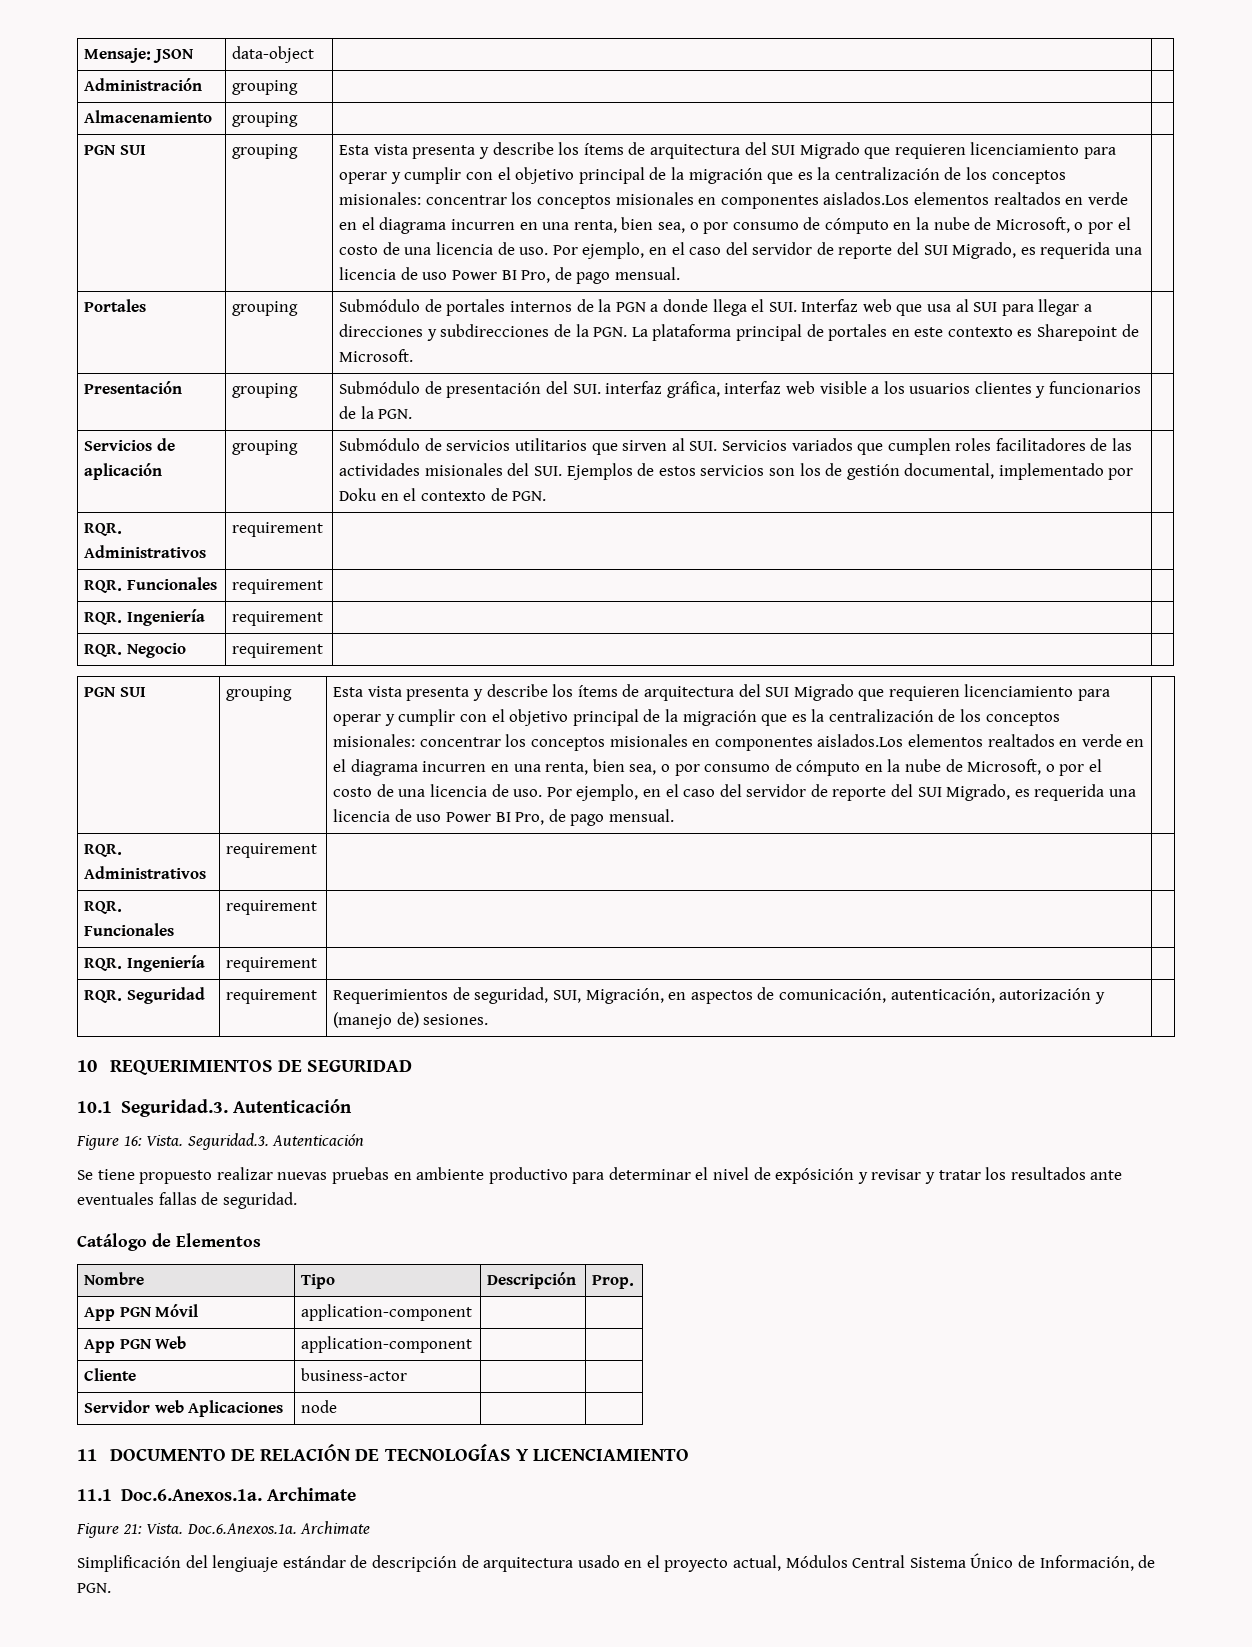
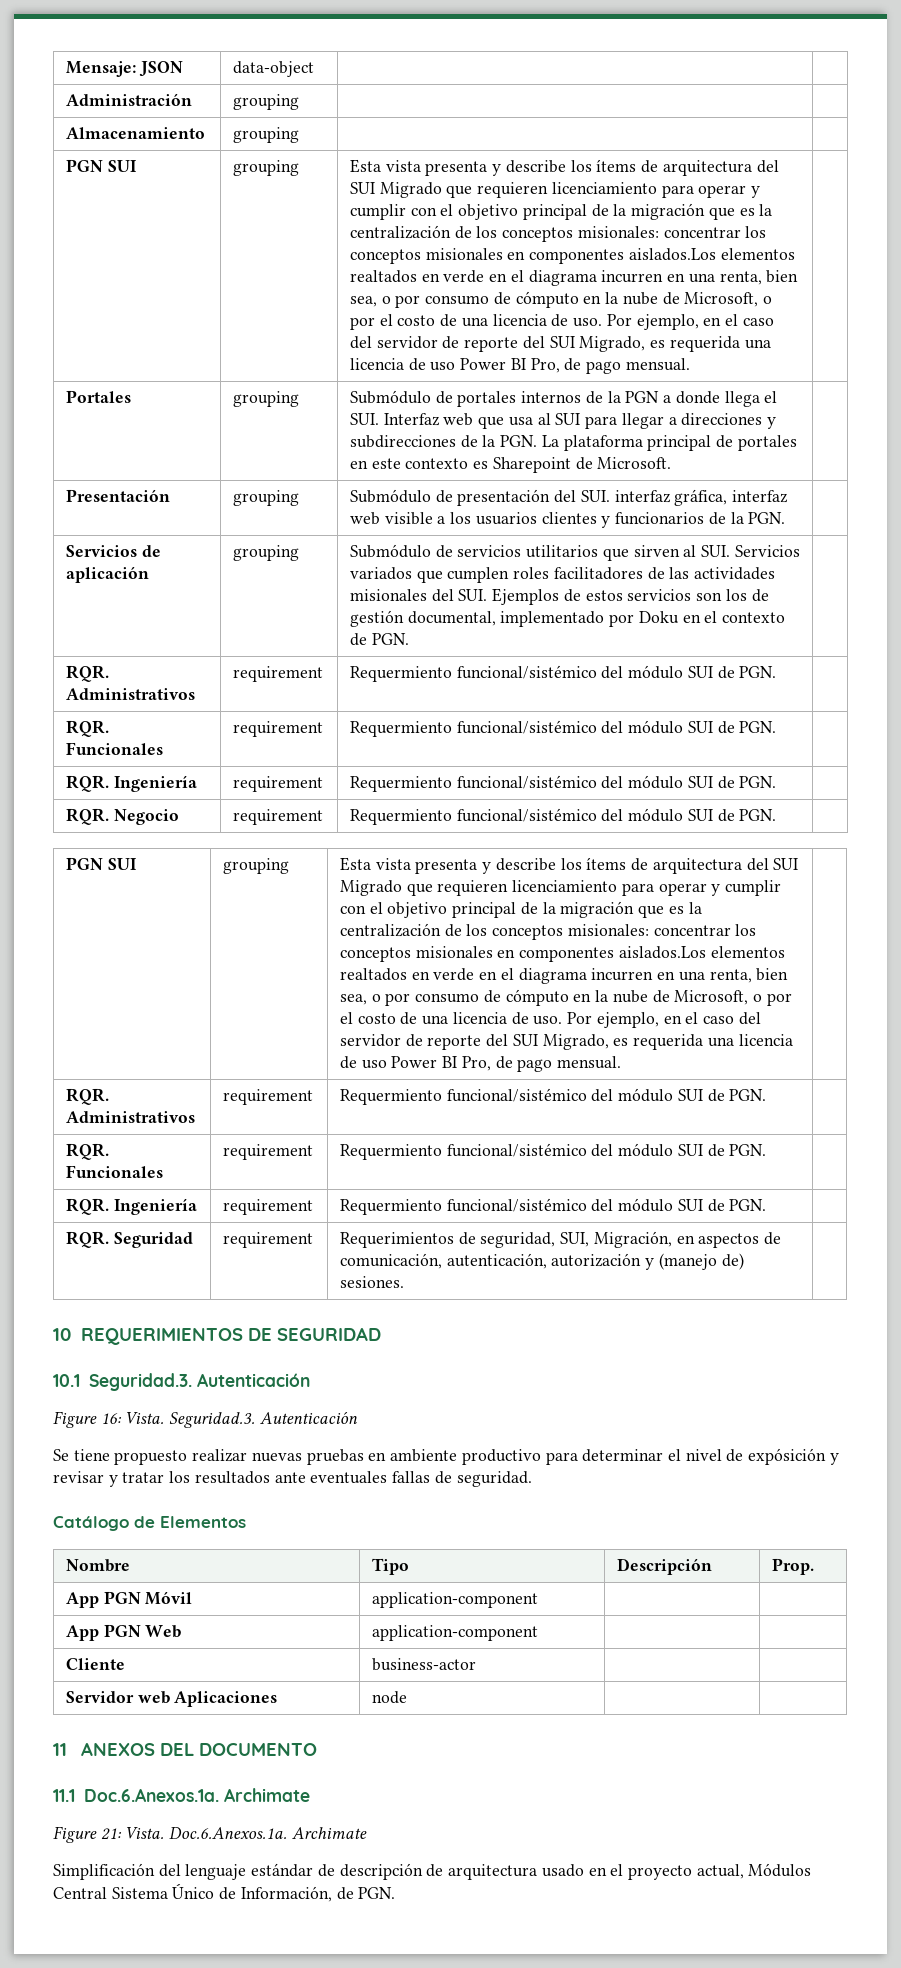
[84,577,217,593] [232,579,324,594] [84,609,205,626] [232,611,324,626] [84,643,186,658] [232,643,324,658] | // RQR. Funcionales | requirement | | // RQR. Ingeniería | requirement | | // RQR. Negocio | requirement | -> [350,665,777,682] [66,720,110,737] [66,742,164,755] [233,721,324,737] [350,720,777,737] [66,775,197,792] [233,776,324,792] [350,775,777,792] [66,808,179,825] [233,809,324,825] [350,808,777,825] Requermiento funcional/sistémico del módulo SUI de PGN. | // RQR. Funcionales | requirement | Requermiento funcional/sistémico del módulo SUI de PGN. | // RQR. Ingeniería | requirement | Requermiento funcional/sistémico del módulo SUI de PGN. | // RQR. Negocio | requirement | Requermiento funcional/sistémico del módulo SUI de PGN.
[84,901,123,914] [84,923,175,936] [226,900,318,915] [84,955,205,972] [226,957,318,972] | // RQR. Funcionales | requirement | | // RQR. Ingeniería | requirement | -> [340,1088,767,1105] [66,1143,110,1160] [66,1165,164,1178] [223,1144,314,1160] [340,1143,767,1160] [66,1198,197,1215] [223,1199,314,1215] [340,1198,767,1215] Requermiento funcional/sistémico del módulo SUI de PGN. | // RQR. Funcionales | requirement | Requermiento funcional/sistémico del módulo SUI de PGN. | // RQR. Ingeniería | requirement | Requermiento funcional/sistémico del módulo SUI de PGN.
(97, 1455) none -> [80,1742,194,1756] ANEXOS DEL
[230,1443,690,1461] DE RELACIÓN DE TECNOLOGÍAS Y LICENCIAMIENTO -> (317, 1749) none
[212,1555,279,1572] lengiuaje -> [185,1864,247,1880] lenguaje

